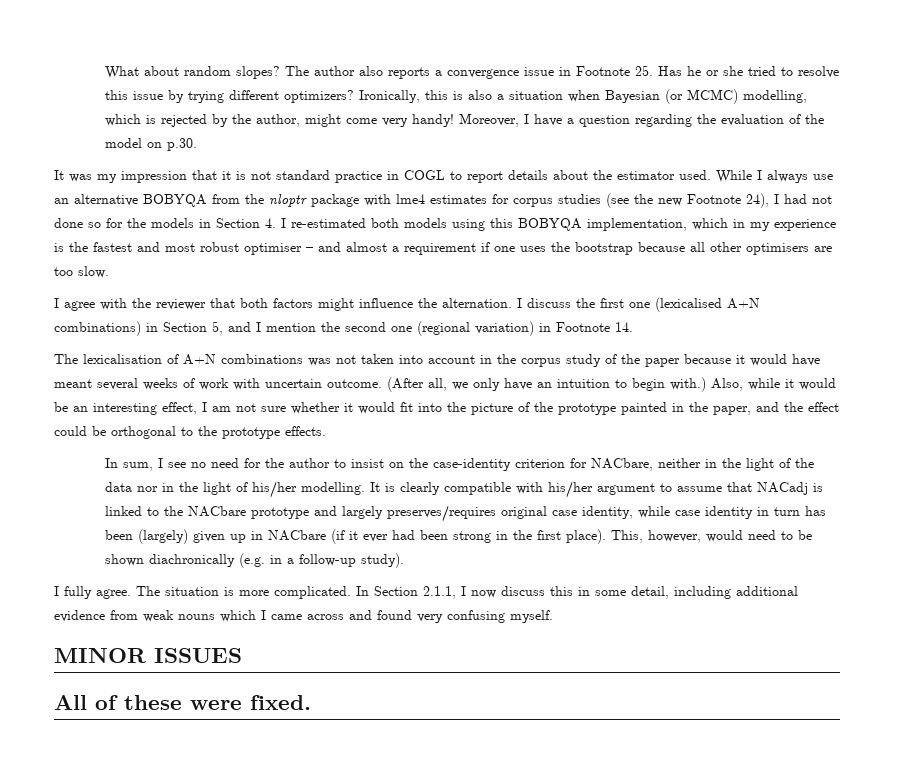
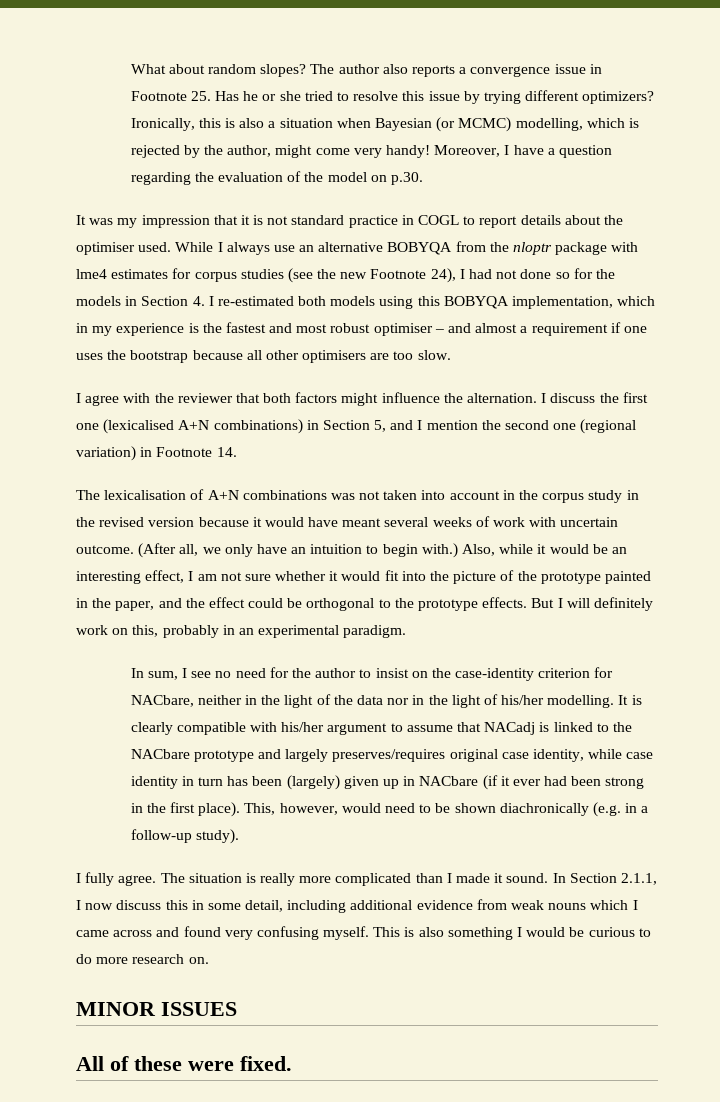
[617,171,675,180] estimator -> [76,242,135,255] optimiser
[605,354,680,367] of the paper -> [626,490,639,500] [76,517,195,527] in the revised version
(326, 431) none -> [531,597,653,611] [76,625,407,638] But I will definitely work on this, probably in an experimental paradigm.
[239,586,351,599] more complicated. -> [260,873,549,886] really more complicated than I made it sound.
(553, 616) none -> [373,927,651,940] [76,954,209,964] This is also something I would be curious to do more research on.

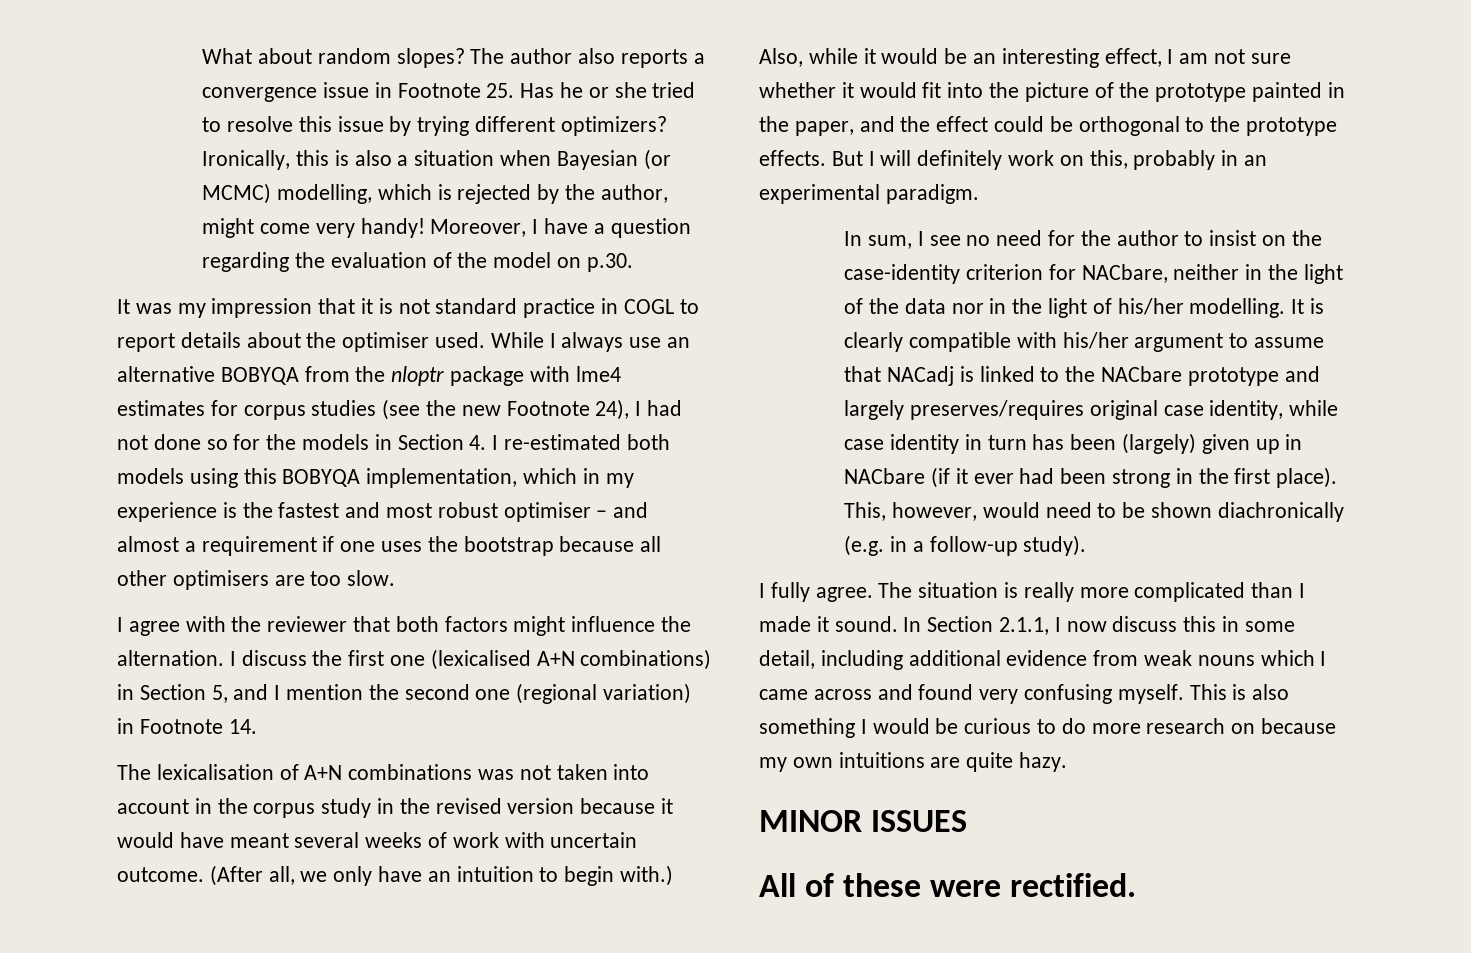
[188,957,209,964] on. -> [1231,718,1337,734] [759,752,1068,772] on because my own intuitions are quite hazy.
[240,1056,292,1071] fixed. -> [1010,873,1137,897] rectified.

